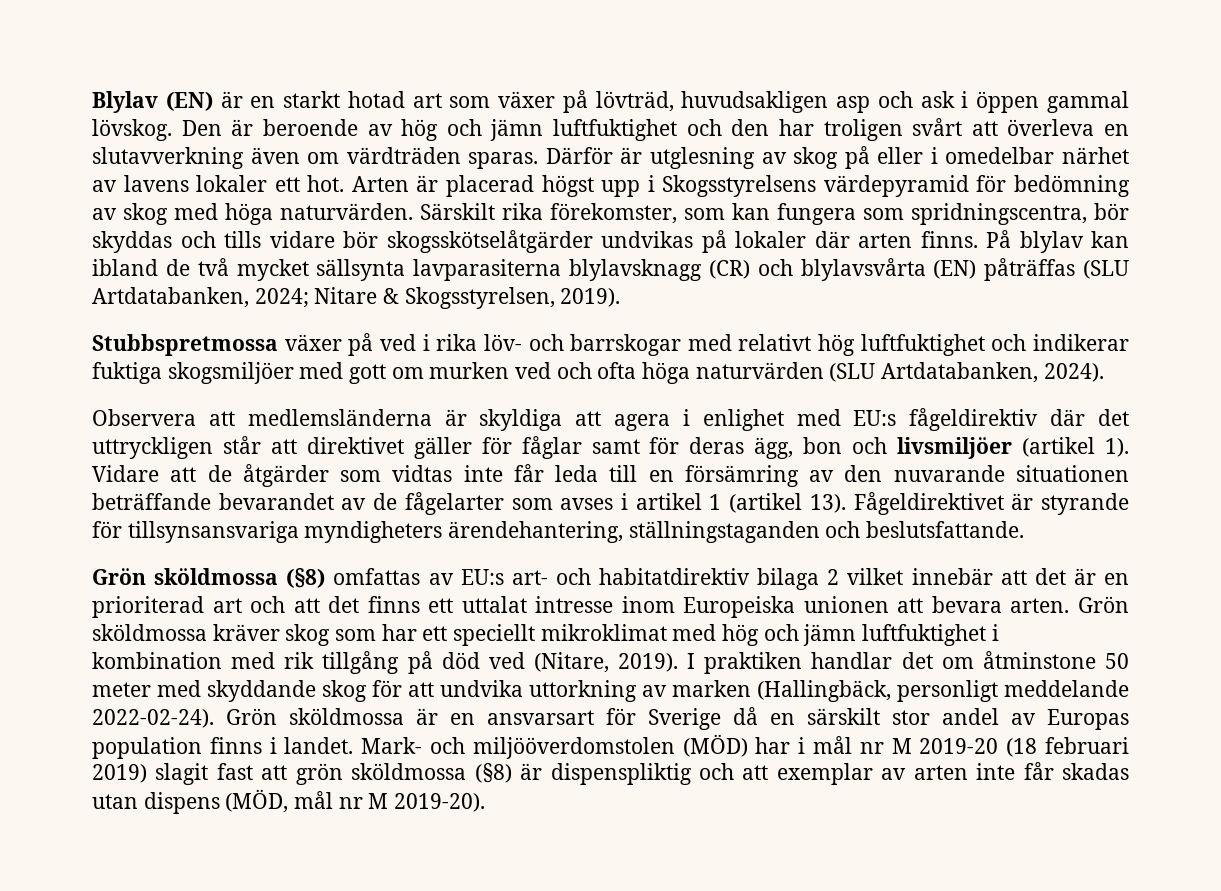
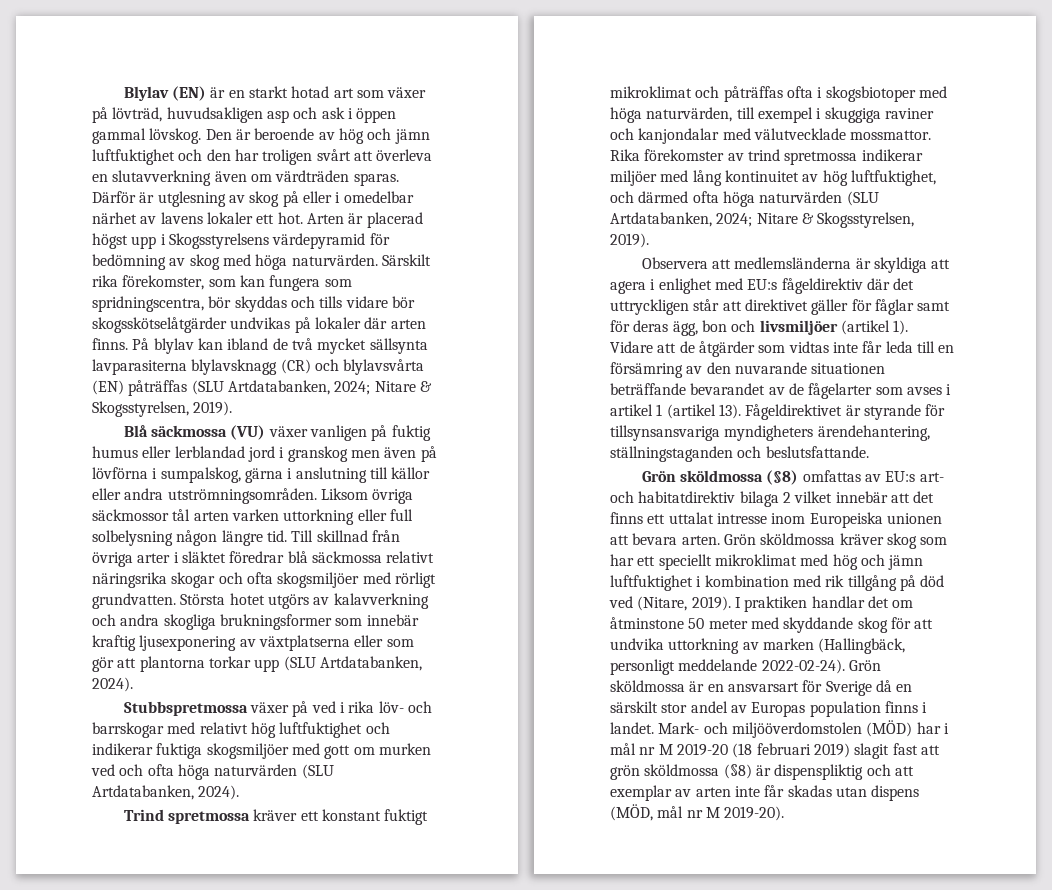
(621, 297) none -> [123,425,431,441] [92,446,437,462] [92,467,431,483] [92,488,414,504] [92,509,413,525] [92,530,400,546] [92,551,435,567] [92,572,436,588] [92,593,429,609] [92,614,419,630] [92,635,414,651] [92,656,422,672] [92,677,133,692] // Blå säckmossa (VU) växer vanligen på fuktig humus eller lerblandad jord i granskog men även på lövförna i sumpalskog, gärna i anslutning till källor eller andra utströmningsområden. Liksom övriga säckmossor tål arten varken uttorkning eller full solbelysning någon längre tid. Till skillnad från övriga arter i släktet föredrar blå säckmossa relativt näringsrika skogar och ofta skogsmiljöer med rörligt grundvatten. Största hotet utgörs av kalavverkning och andra skogliga brukningsformer som innebär kraftig ljusexponering av växtplatserna eller som gör att plantorna torkar upp (SLU Artdatabanken, 2024).
(1104, 372) none -> [123,809,429,825] [610,86,947,102] [610,107,934,123] [610,128,932,144] [610,149,923,165] [610,170,936,186] [610,191,879,207] [610,212,915,228] [610,233,649,248] // Trind spretmossa kräver ett konstant fuktigt mikroklimat och påträffas ofta i skogsbiotoper med höga naturvärden, till exempel i skuggiga raviner och kanjondalar med välutvecklade mossmattor. Rika förekomster av trind spretmossa indikerar miljöer med lång kontinuitet av hög luftfuktighet, och därmed ofta höga naturvärden (SLU Artdatabanken, 2024; Nitare & Skogsstyrelsen, 2019).
[1073,568,1129,585] [92,596,360,618] är en prioriterad art och att det -> (935, 497) none

